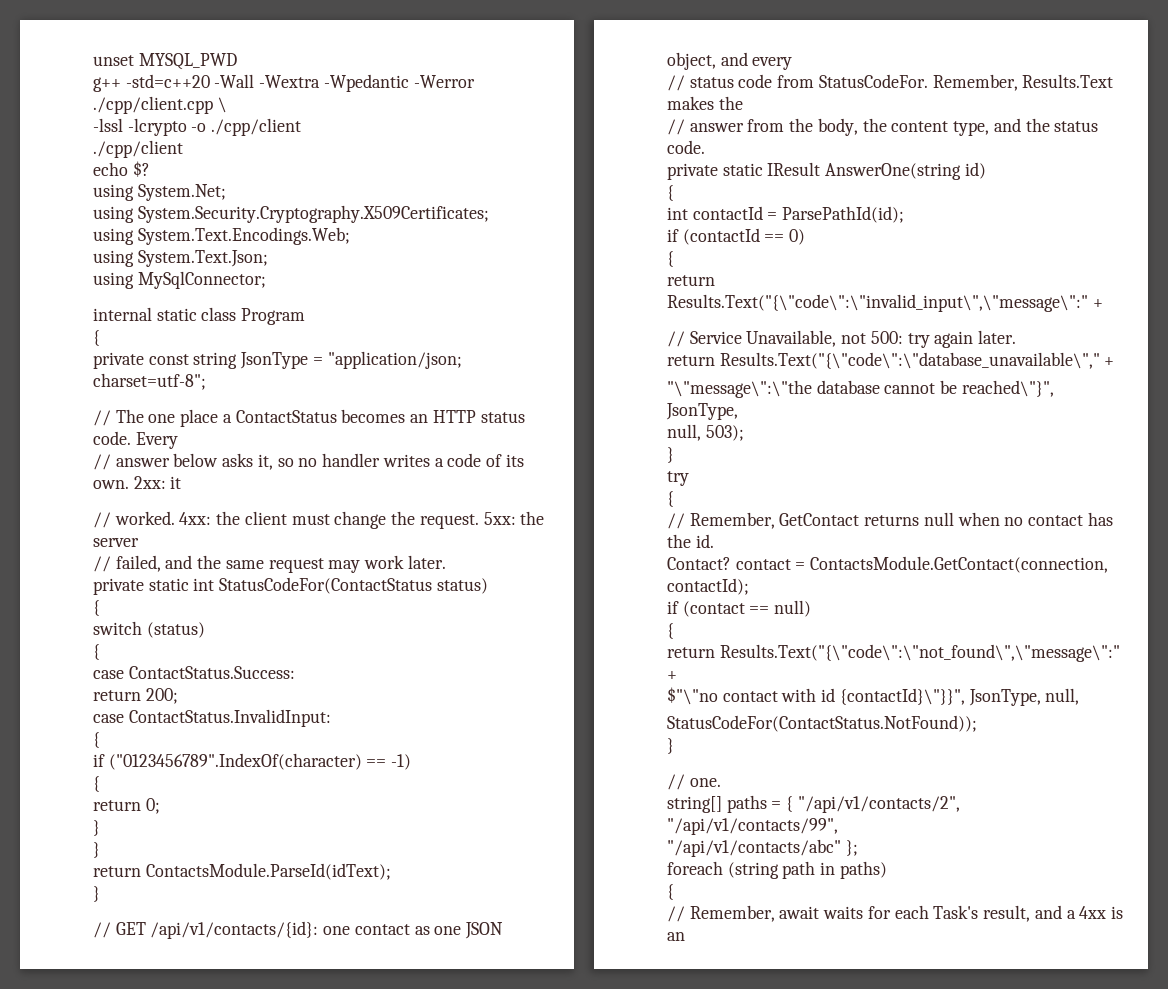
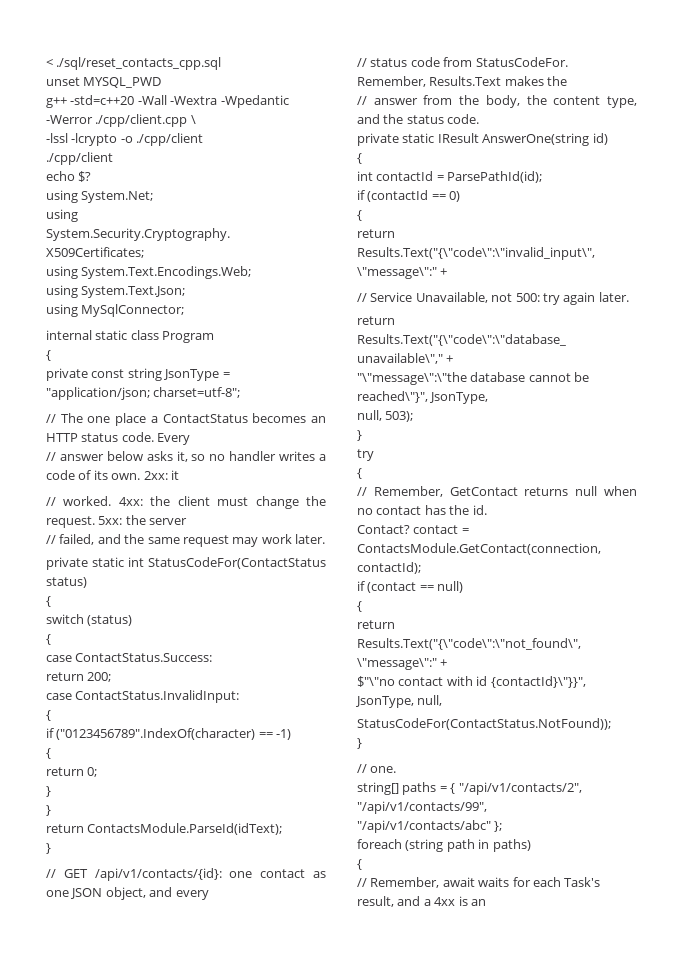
(93, 60) none -> [46,57,222,70] < ./sql/reset_contacts_cpp.sql //

